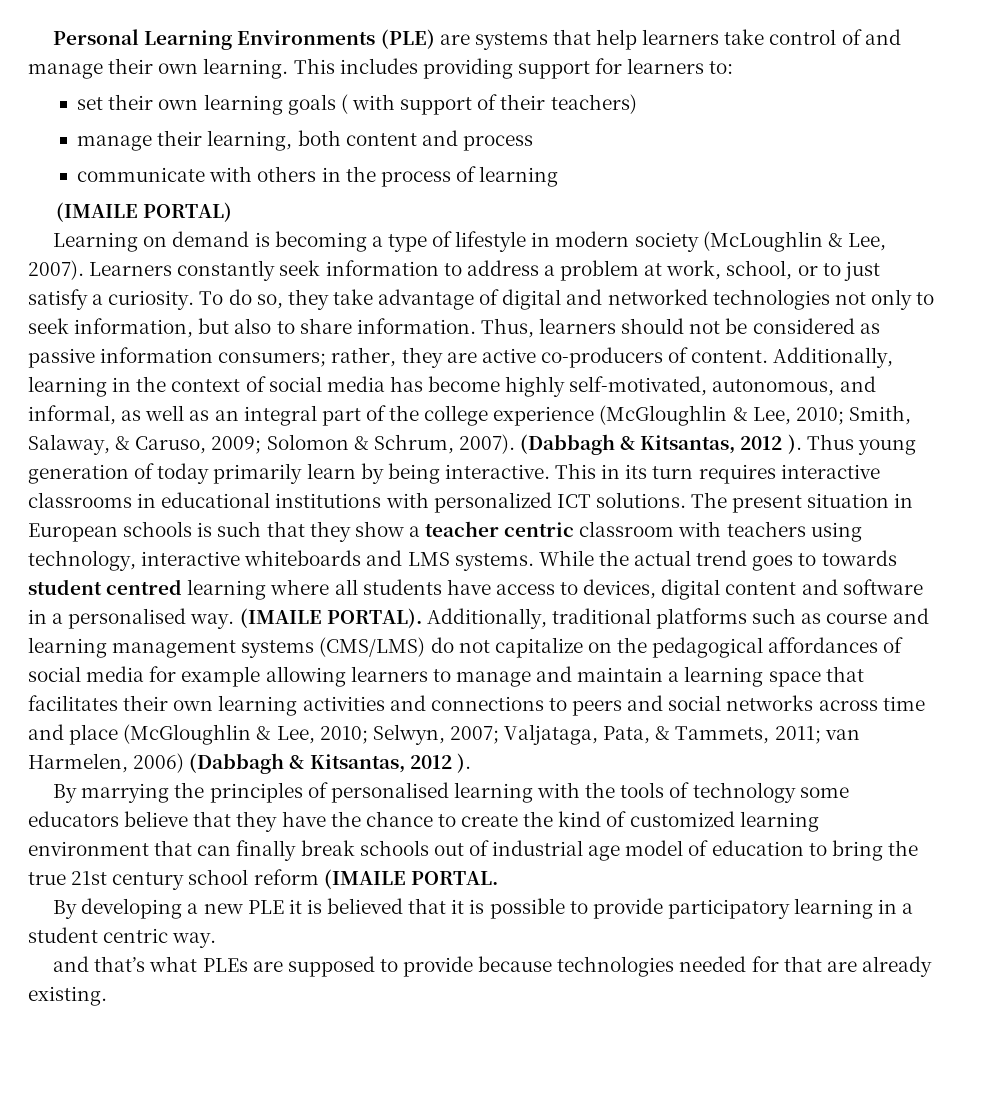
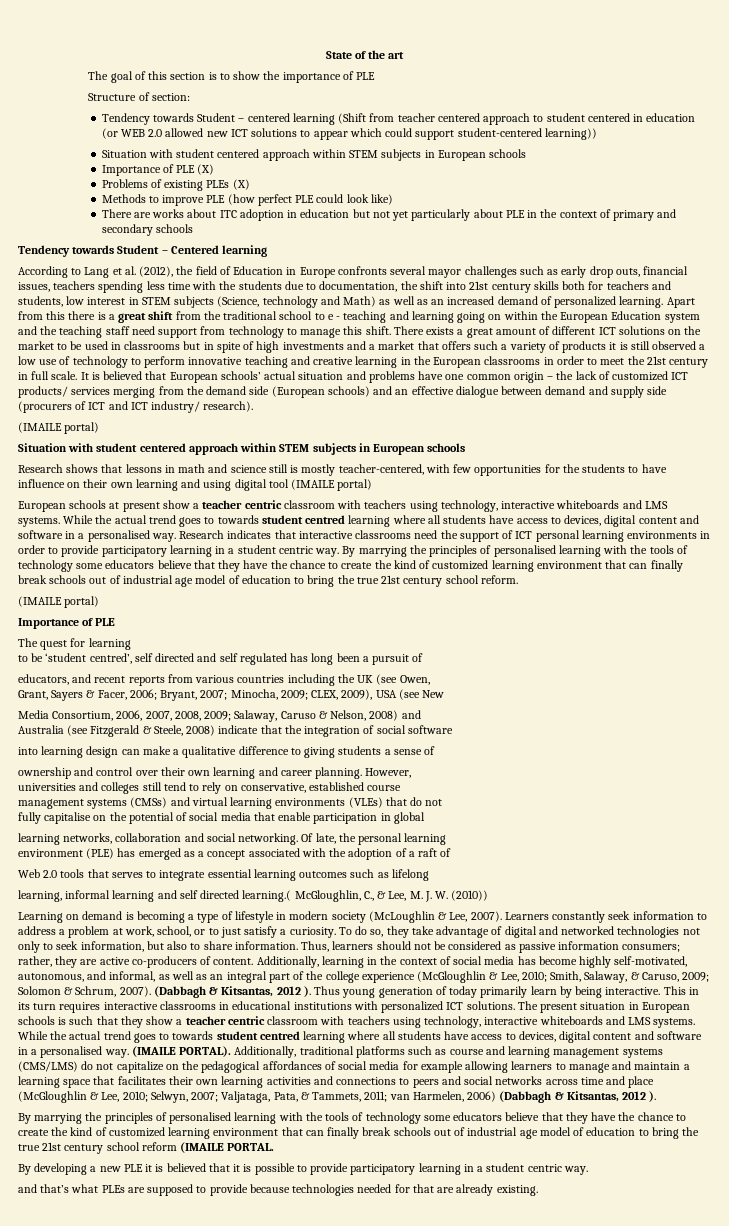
[53,29,901,50] [28,58,734,79] [77,94,637,115] [77,130,533,151] [77,166,559,187] [56,202,233,222] Personal Learning Environments (PLE) are systems that help learners take control of and manage their own learning. This includes providing support for learners to: // set their own learning goals ( with support of their teachers) // manage their learning, both content and process // communicate with others in the process of learning // (IMAILE PORTAL) -> [325,50,405,59] [88,71,376,83] [88,92,190,101] [101,113,696,125] [101,128,597,140] [101,149,527,161] [101,164,215,176] [101,179,250,191] [101,194,393,206] [101,209,677,221] [101,224,193,236] [18,245,268,257] [18,266,689,278] [18,281,671,293] [18,296,695,308] [18,311,700,323] [18,326,702,338] [18,341,706,353] [18,356,709,368] [18,371,689,383] [18,386,668,398] [18,401,254,413] [18,422,100,434] [18,443,466,455] [18,464,667,476] [18,479,373,491] [18,500,668,512] [18,515,699,527] [18,530,711,542] [18,545,688,557] [18,560,683,572] [18,575,518,587] [18,596,100,608] [18,618,116,629] [18,638,131,650] [18,653,424,665] [18,674,430,686] [18,689,445,701] [18,710,421,722] [18,725,453,737] [18,746,436,758] [18,767,412,779] [18,782,402,794] [18,797,443,809] [18,812,425,824] [18,833,447,845] [18,848,452,860] [18,869,429,881] [18,890,489,902] State of the art // The goal of this section is to show the importance of PLE // Structure of section: // Tendency towards Student – centered learning (Shift from teacher centered approach to student centered in education (or WEB 2.0 allowed new ICT solutions to appear which could support student-centered learning)) // Situation with student centered approach within STEM subjects in European schools // Importance of PLE (X) // Problems of existing PLEs (X) // Methods to improve PLE (how perfect PLE could look like) // There are works about ITC adoption in education but not yet particularly about PLE in the context of primary and secondary schools // Tendency towards Student – Centered learning // According to Lang et al. (2012), the field of Education in Europe confronts several mayor challenges such as early drop outs, financial issues, teachers spending less time with the students due to documentation, the shift into 21st century skills both for teachers and students, low interest in STEM subjects (Science, technology and Math) as well as an increased demand of personalized learning. Apart from this there is a great shift from the traditional school to e - teaching and learning going on within the European Education system and the teaching staff need support from technology to manage this shift. There exists a great amount of different ICT solutions on the market to be used in classrooms but in spite of high investments and a market that offers such a variety of products it is still observed a low use of technology to perform innovative teaching and creative learning in the European classrooms in order to meet the 21st century in full scale. It is believed that European schools’ actual situation and problems have one common origin – the lack of customized ICT products/ services merging from the demand side (European schools) and an effective dialogue between demand and supply side (procurers of ICT and ICT industry/ research). // (IMAILE portal) // Situation with student centered approach within STEM subjects in European schools // Research shows that lessons in math and science still is mostly teacher-centered, with few opportunities for the students to have influence on their own learning and using digital tool (IMAILE portal) // European schools at present show a teacher centric classroom with teachers using technology, interactive whiteboards and LMS systems. While the actual trend goes to towards student centred learning where all students have access to devices, digital content and software in a personalised way. Research indicates that interactive classrooms need the support of ICT personal learning environments in order to provide participatory learning in a student centric way. By marrying the principles of personalised learning with the tools of technology some educators believe that they have the chance to create the kind of customized learning environment that can finally break schools out of industrial age model of education to bring the true 21st century school reform. // (IMAILE portal) // Importance of PLE // The quest for learning // to be ‘student centred’, self directed and self regulated has long been a pursuit of // educators, and recent reports from various countries including the UK (see Owen, // Grant, Sayers & Facer, 2006; Bryant, 2007; Minocha, 2009; CLEX, 2009), USA (see New // Media Consortium, 2006, 2007, 2008, 2009; Salaway, Caruso & Nelson, 2008) and // Australia (see Fitzgerald & Steele, 2008) indicate that the integration of social software // into learning design can make a qualitative difference to giving students a sense of // ownership and control over their own learning and career planning. However, // universities and colleges still tend to rely on conservative, established course // management systems (CMSs) and virtual learning environments (VLEs) that do not // fully capitalise on the potential of social media that enable participation in global // learning networks, collaboration and social networking. Of late, the personal learning // environment (PLE) has emerged as a concept associated with the adoption of a raft of // Web 2.0 tools that serves to integrate essential learning outcomes such as lifelong // learning, informal learning and self directed learning.( McGloughlin, C., & Lee, M. J. W. (2010))

